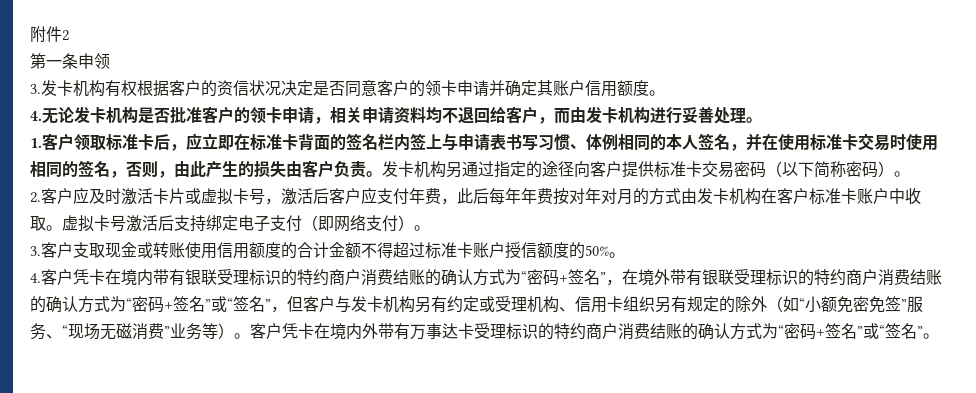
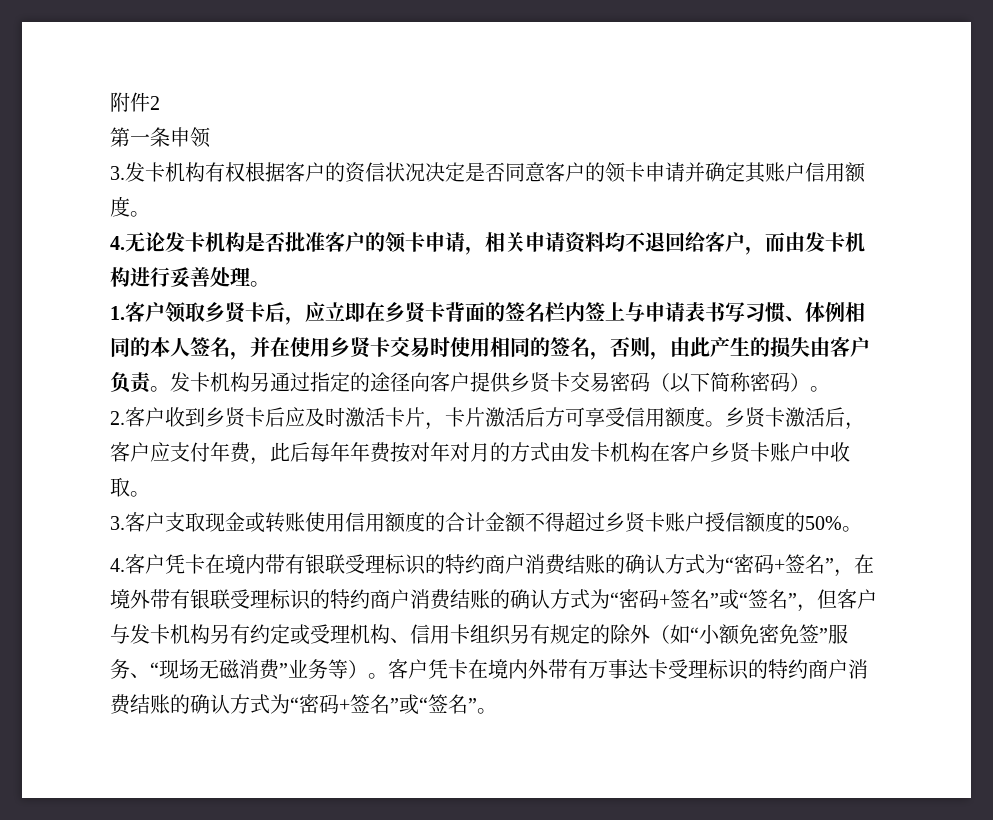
[106,134,138,150] 标准 -> [205,301,247,324] 乡贤
[250,134,282,150] 标准 -> [385,301,427,324] 乡贤
[810,134,842,150] 标准 -> [330,336,372,359] 乡贤
[654,161,686,178] 标准 -> [510,372,551,393] 乡贤
(73, 196) none -> [165,407,285,428] 收到乡贤卡后
[185,188,329,205] 或虚拟卡号，激活后 -> [425,406,865,430] ，卡片激活后方可享受信用额度。乡贤卡激活后，
[809,188,841,205] 标准 -> [710,442,751,463] 乡贤
[62,214,430,232] 虚拟卡号激活后支持绑定电子支付（即网络支付）。 -> (150, 494) none
[425,242,457,259] 标准 -> [605,512,646,533] 乡贤

